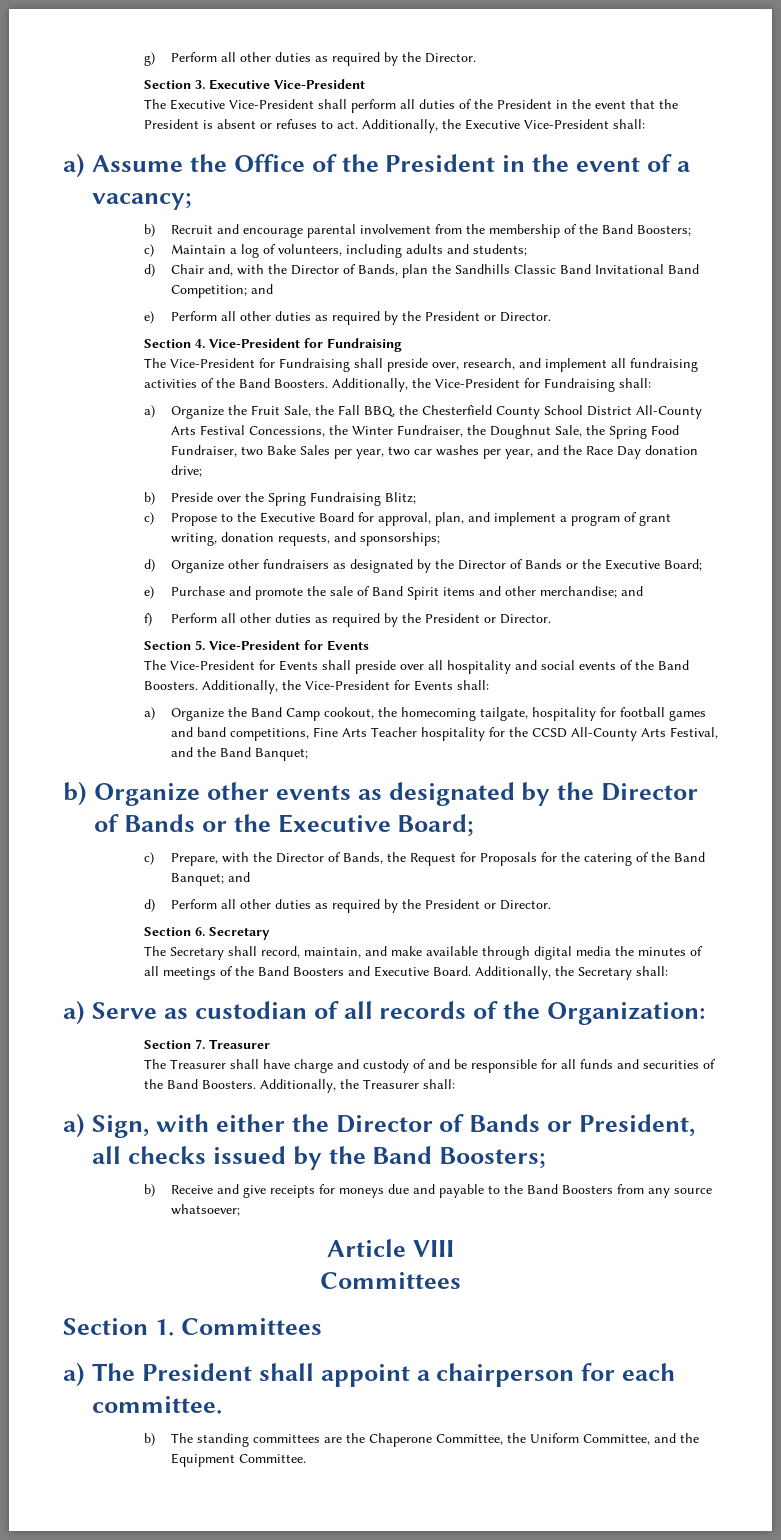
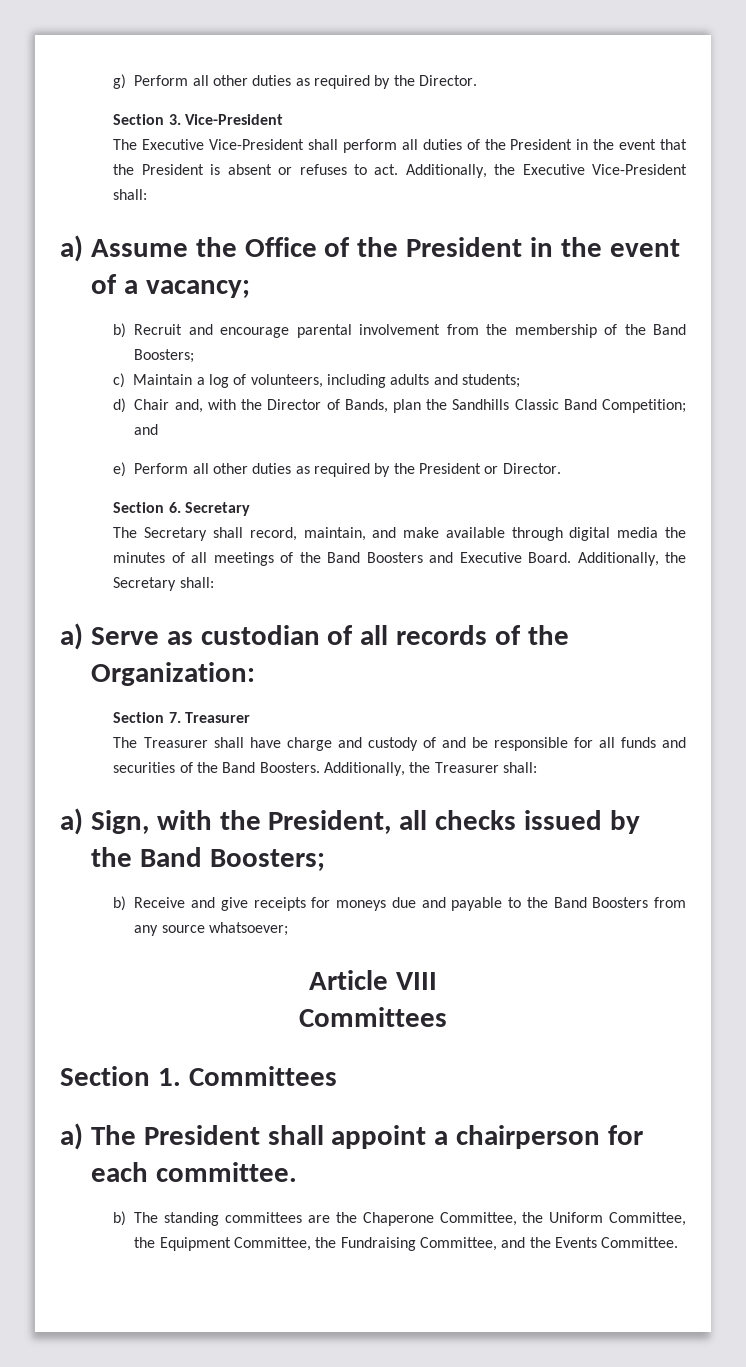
[208,79,270,90] Executive -> (181, 119) none
[594,264,699,274] Invitational Band -> (597, 404) none
[143,338,402,352] [143,358,698,372] [143,378,651,392] [143,405,702,419] [170,425,679,439] [170,445,698,459] [170,465,202,477] [143,492,416,506] [143,512,671,526] [170,532,440,546] [143,559,702,573] [143,586,643,600] [143,613,551,627] [143,640,369,651] [143,660,689,674] [143,680,489,694] [143,707,706,721] [170,727,718,741] [170,747,308,761] [63,781,699,806] [94,814,474,837] [143,852,705,866] [170,872,250,886] [143,899,551,913] // Section 4. Vice-President for Fundraising // The Vice-President for Fundraising shall preside over, research, and implement all fundraising activities of the Band Boosters. Additionally, the Vice-President for Fundraising shall: // a) Organize the Fruit Sale, the Fall BBQ, the Chesterfield County School District All-County Arts Festival Concessions, the Winter Fundraiser, the Doughnut Sale, the Spring Food Fundraiser, two Bake Sales per year, two car washes per year, and the Race Day donation drive; // b) Preside over the Spring Fundraising Blitz; // c) Propose to the Executive Board for approval, plan, and implement a program of grant writing, donation requests, and sponsorships; // d) Organize other fundraisers as designated by the Director of Bands or the Executive Board; // e) Purchase and promote the sale of Band Spirit items and other merchandise; and // f) Perform all other duties as required by the President or Director. // Section 5. Vice-President for Events // The Vice-President for Events shall preside over all hospitality and social events of the Band Boosters. Additionally, the Vice-President for Events shall: // a) Organize the Band Camp cookout, the homecoming tailgate, hospitality for football games and band competitions, Fine Arts Teacher hospitality for the CCSD All-County Arts Festival, and the Band Banquet; // b) Organize other events as designated by the Director of Bands or the Executive Board; // c) Prepare, with the Director of Bands, the Request for Proposals for the catering of the Band Banquet; and // d) Perform all other duties as required by the President or Director. -> (561, 468) none
[215,1114,573,1133] either the Director of Bands or -> [219,810,261,830] the
[653,1433,699,1443] [170,1453,235,1467] and the Equipment -> [134,1237,598,1251] the Equipment Committee, the Fundraising Committee, and the Events

